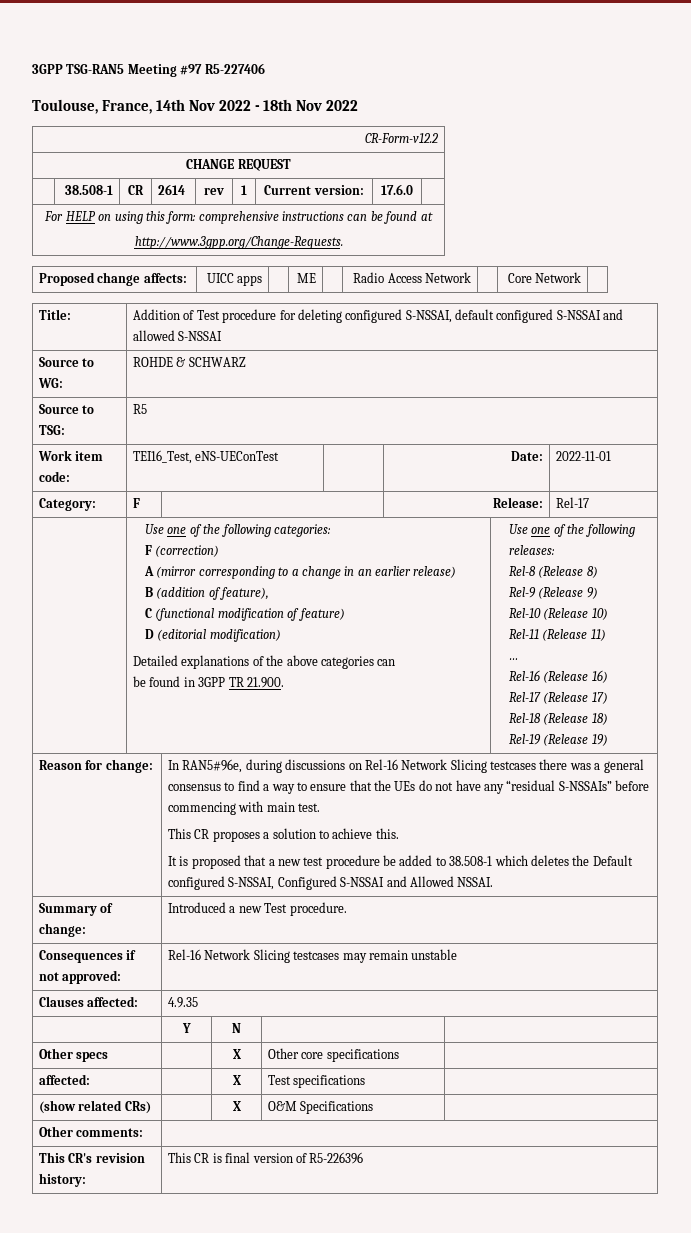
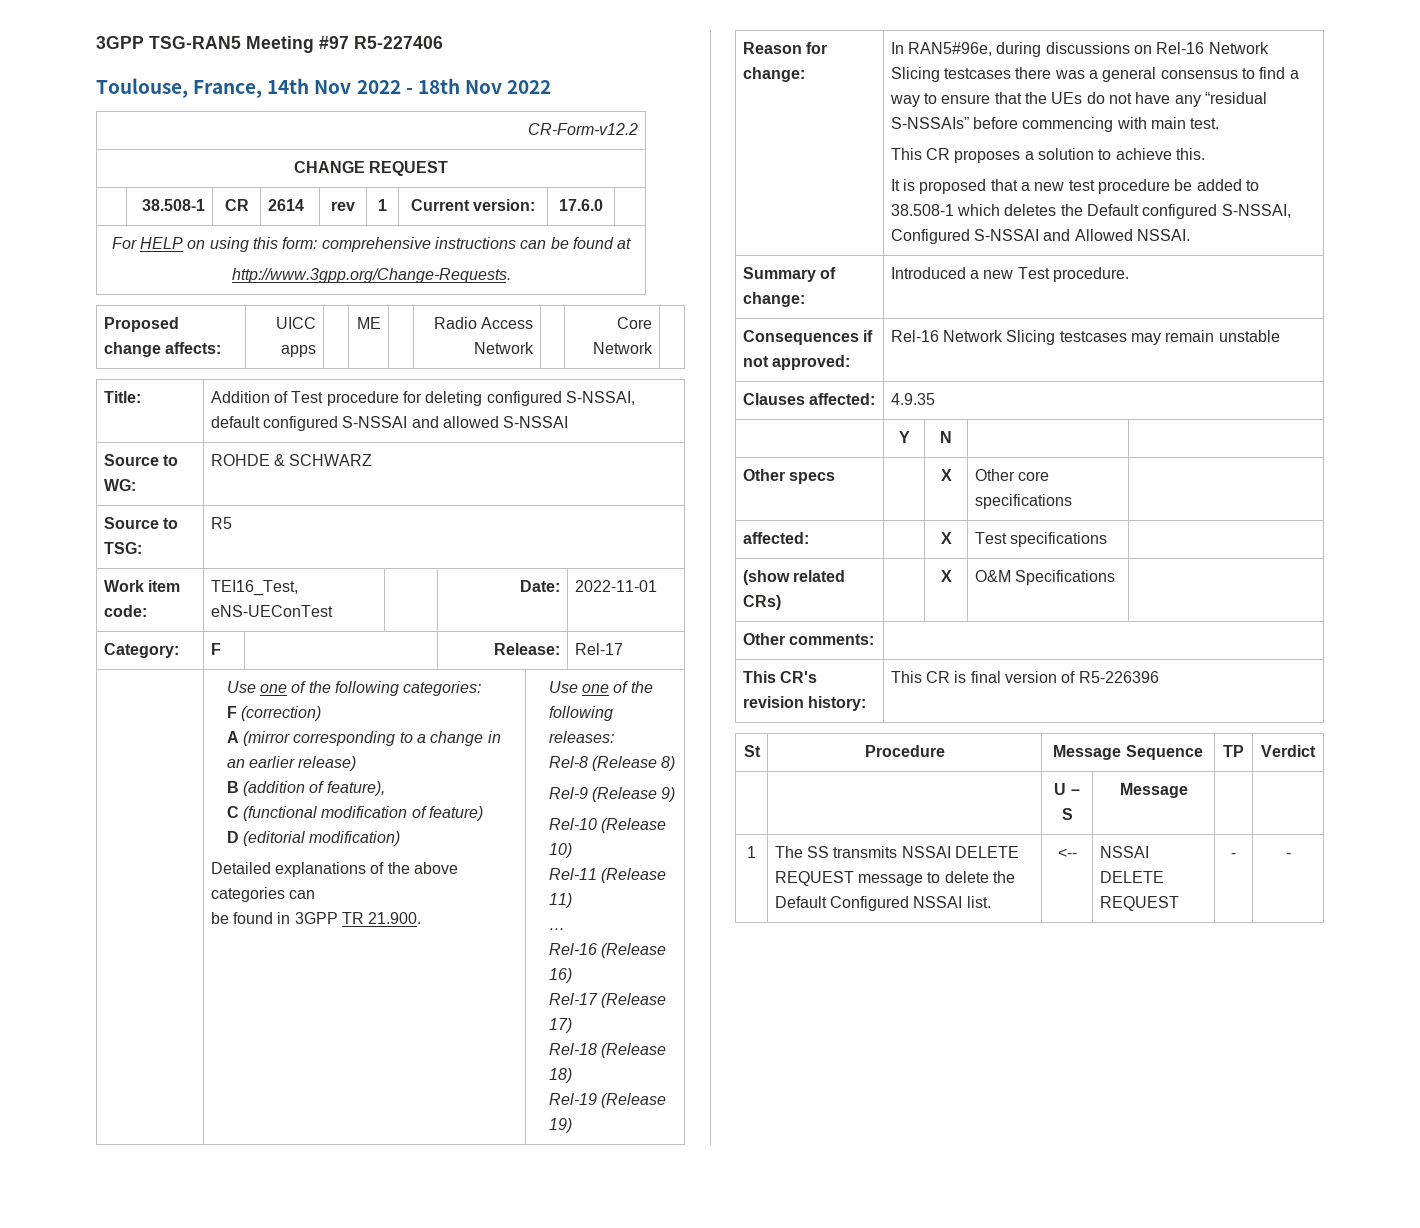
(364, 1158) none -> [743,745,761,757] [864,745,945,757] [1053,745,1203,760] [1223,745,1244,757] [1261,745,1316,757] [1054,783,1080,795] [1061,808,1073,820] [1119,783,1188,798] [747,846,756,858] [774,846,1020,858] [774,871,1016,886] [774,896,991,911] [1057,848,1077,858] [1099,846,1149,858] [1099,871,1164,883] [1099,896,1179,911] [1231,853,1236,858] [1285,853,1291,858] // St | Procedure | Message Sequence | TP | Verdict // | | U – S | Message | | // 1 | The SS transmits NSSAI DELETE REQUEST message to delete the Default Configured NSSAI list. | <-- | NSSAI DELETE REQUEST | - | -

